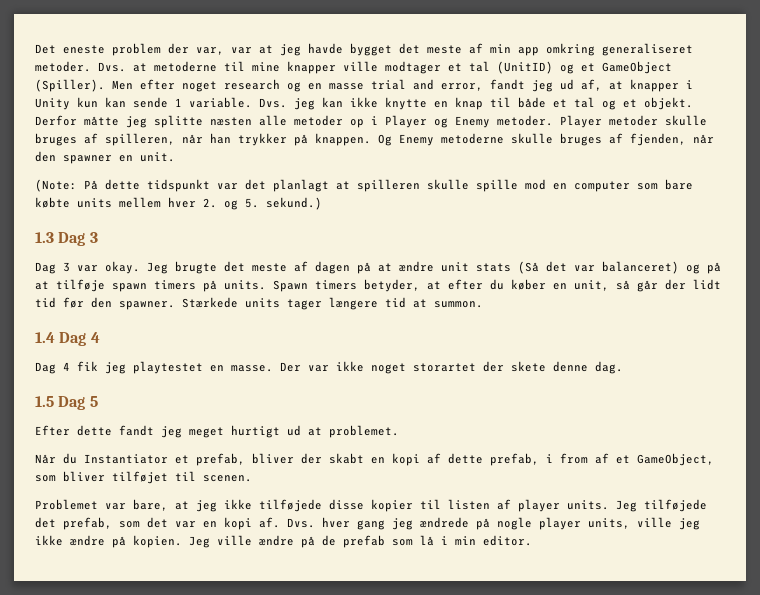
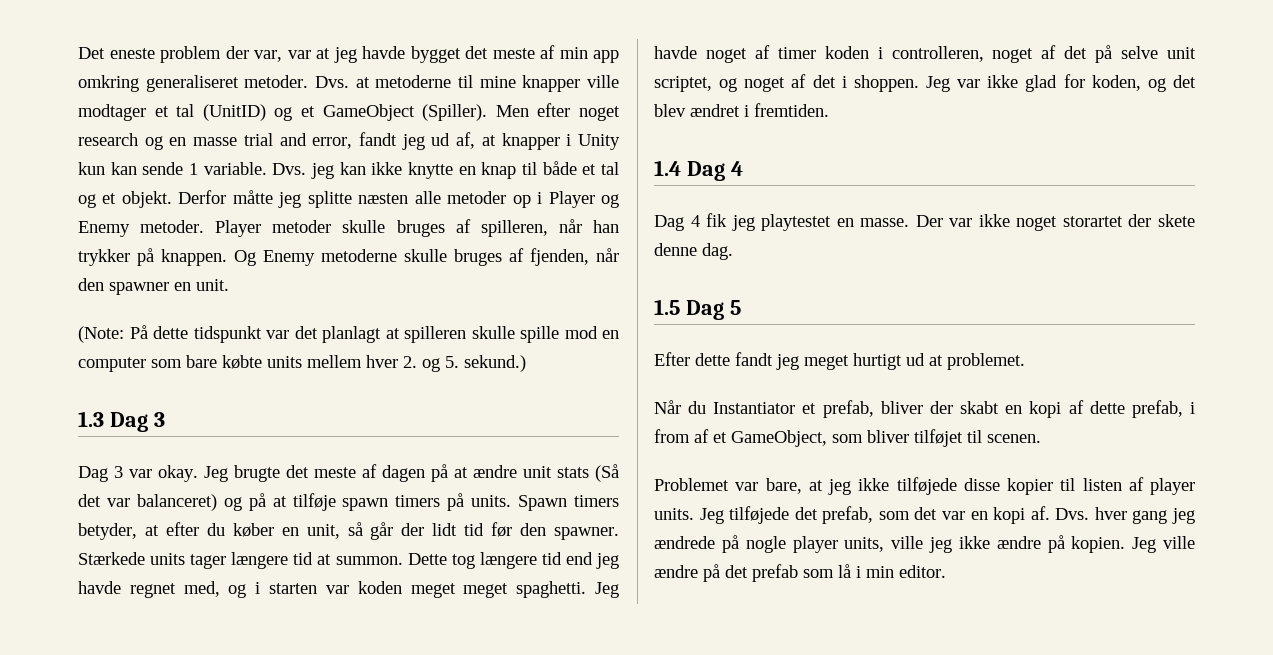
(483, 304) none -> [407,552,619,569] [78,581,619,598] [654,45,1196,63] [654,74,1196,92] [654,103,829,117] Dette tog længere tid end jeg havde regnet med, og i starten var koden meget meget spaghetti. Jeg havde noget af timer koden i controlleren, noget af det på selve unit scriptet, og noget af det i shoppen. Jeg var ikke glad for koden, og det blev ændret i fremtiden.
[322,535,336,546] de -> [725,565,748,578] det

